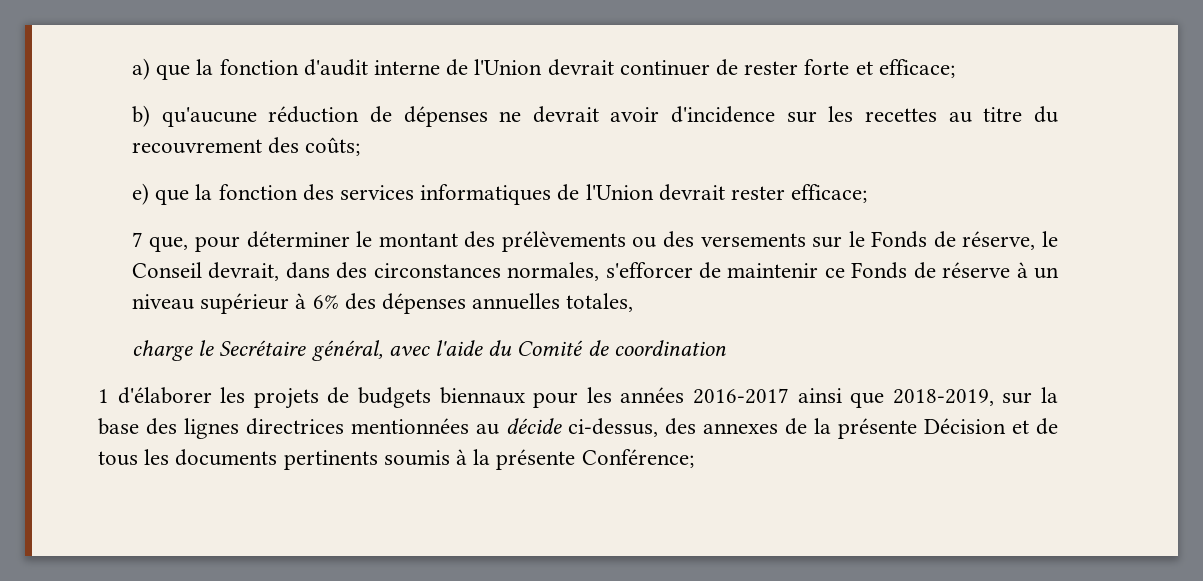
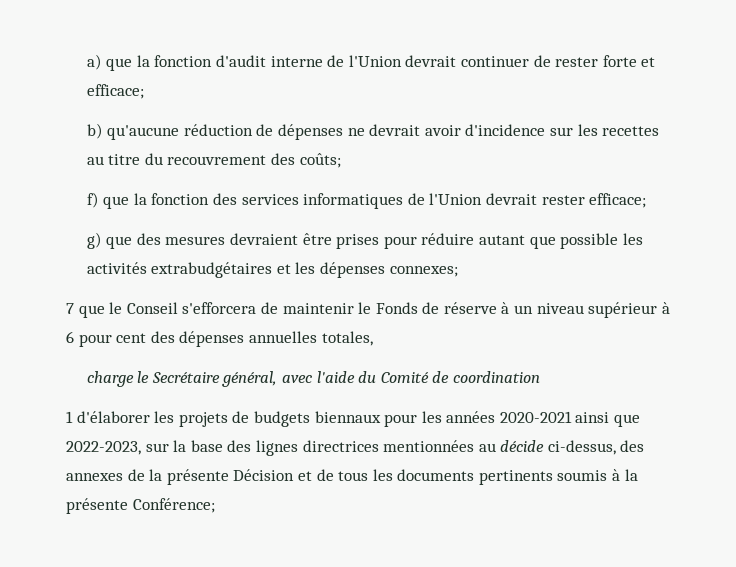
[131,183,149,205] e) -> [86,192,99,208] f)
[131,231,1058,252] [131,262,693,281] 7 que, pour déterminer le montant des prélèvements ou des versements sur le Fonds de réserve, le Conseil devrait, dans des circonstances normales, s'efforcer -> [86,232,643,249] [86,262,458,278] [66,302,257,318] g) que des mesures devraient être prises pour réduire autant que possible les activités extrabudgétaires et les dépenses connexes; // 7 que le Conseil s'efforcera
[824,268,845,278] ce -> [358,302,372,314] le
[312,295,339,309] 6% -> [66,331,147,347] 6 pour cent
[693,388,790,404] 2016-2017 -> [499,411,572,423] 2020-2021
[892,389,994,406] 2018-2019, -> [66,441,141,455] 2022-2023,

